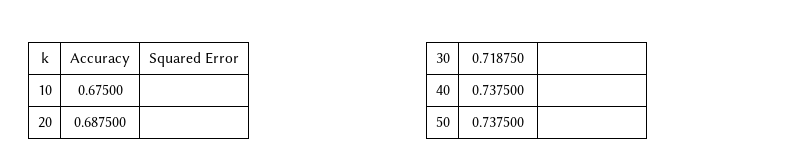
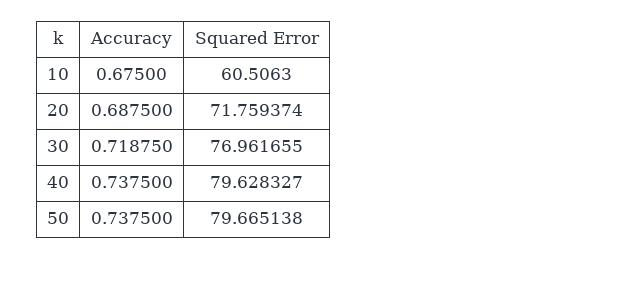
(123, 89) none -> [221,68,292,80] 60.5063
(126, 121) none -> [210,104,303,116] 71.759374
(524, 57) none -> [210,140,303,152] 76.961655
(524, 89) none -> [210,176,303,188] 79.628327
(524, 121) none -> [210,212,303,224] 79.665138

